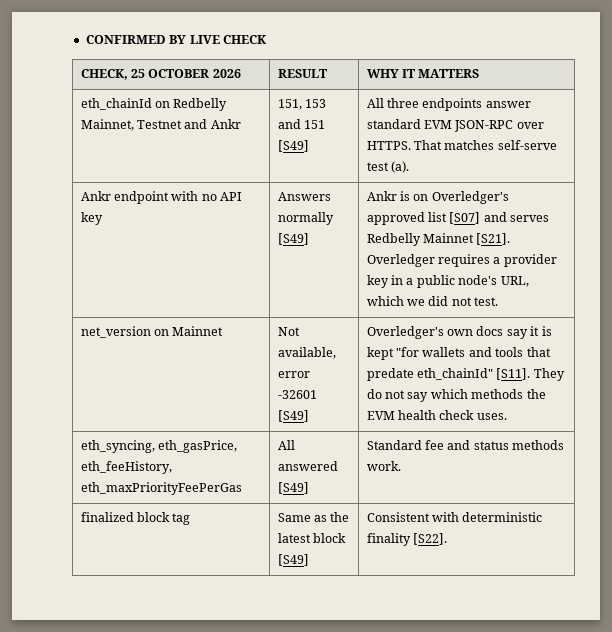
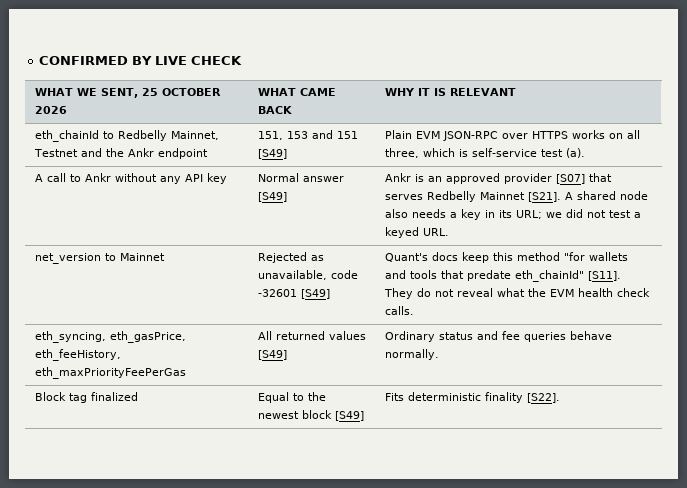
[80,69,128,80] CHECK, -> [34,88,138,98] WHAT WE SENT,
[277,69,328,78] RESULT -> [257,88,336,96] [257,106,292,114] WHAT CAME BACK
[418,69,480,78] MATTERS -> [433,88,516,96] IS RELEVANT
[155,101,171,108] on -> [102,131,114,139] to
[210,119,241,129] Ankr -> [105,148,208,159] the Ankr endpoint
[366,98,531,111] [366,119,544,132] [366,140,557,150] [366,161,410,173] [80,191,217,204] All three endpoints answer standard EVM JSON-RPC over HTTPS. That matches self-serve test (a). // Ankr endpoint with no -> [384,130,640,141] [384,148,585,158] [34,173,181,184] Plain EVM JSON-RPC over HTTPS works on all three, which is self-service test (a). // A call to Ankr without any
[277,192,331,201] [277,212,334,225] Answers normally -> [257,173,344,182] Normal answer
[413,191,509,204] [366,212,550,225] [366,233,511,246] [366,254,557,267] [366,275,529,288] [366,296,499,306] on Overledger's approved list [S07] and serves Redbelly Mainnet [S21]. Overledger requires a provider key in a public node's URL, which we did not test. -> [427,173,612,184] [384,191,648,202] [384,209,641,220] [384,227,449,238] an approved provider [S07] that serves Redbelly Mainnet [S21]. A shared node also needs a key in its URL; we did not test a keyed URL.
[154,329,170,336] on -> [104,253,116,261] to
[277,327,300,336] [277,347,336,359] [277,371,310,378] [277,390,317,399] [277,410,309,422] [366,326,552,339] [366,347,394,360] Not available, error -32601 [S49] | Overledger's own docs say it is kept -> [257,252,324,263] [257,270,358,280] [257,289,330,299] [384,252,560,263] Rejected as unavailable, code -32601 [S49] | Quant's docs keep this method
[407,389,524,402] say which methods -> [456,288,525,297] reveal what
[476,413,507,420] uses. -> [384,306,414,315] calls.
[277,461,338,471] [277,482,309,494] [366,440,565,450] [366,461,401,471] [80,512,191,525] [277,512,350,522] [277,533,311,543] answered [S49] | Standard fee and status methods work. // finalized block tag | Same as the latest -> [275,331,366,340] [257,350,287,360] [384,331,612,342] [384,349,439,360] [34,392,138,403] [257,392,326,403] [257,411,299,419] returned values [S49] | Ordinary status and fee queries behave normally. // Block tag finalized | Equal to the newest
[366,512,460,522] Consistent with -> [384,393,404,401] Fits

